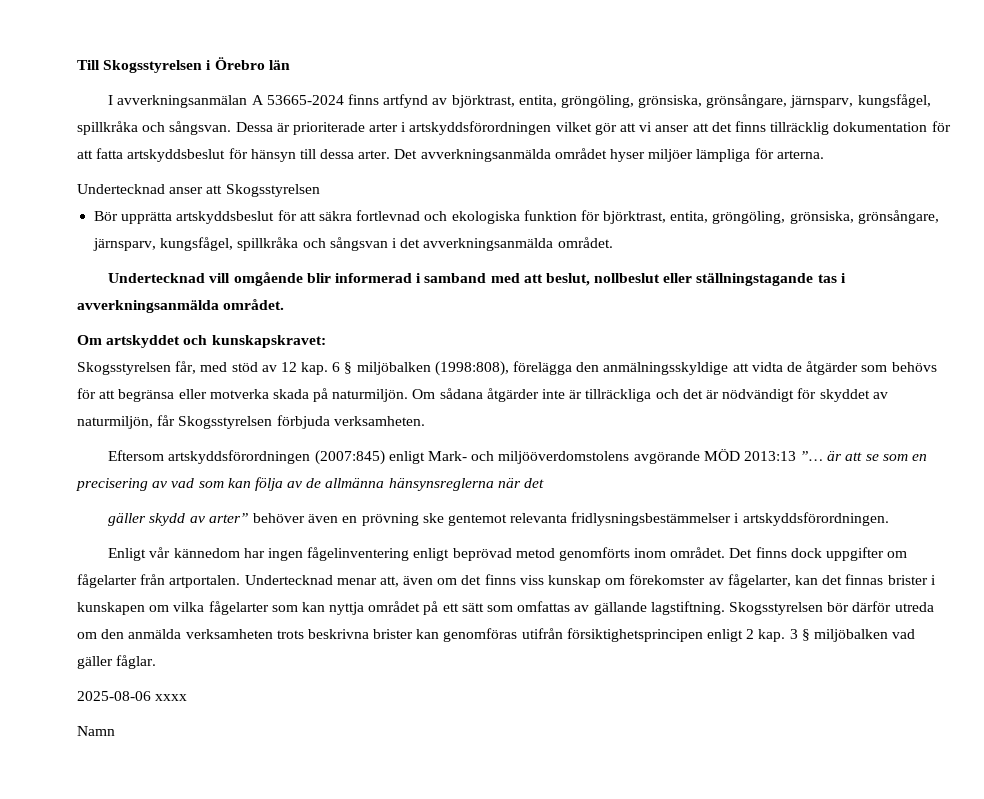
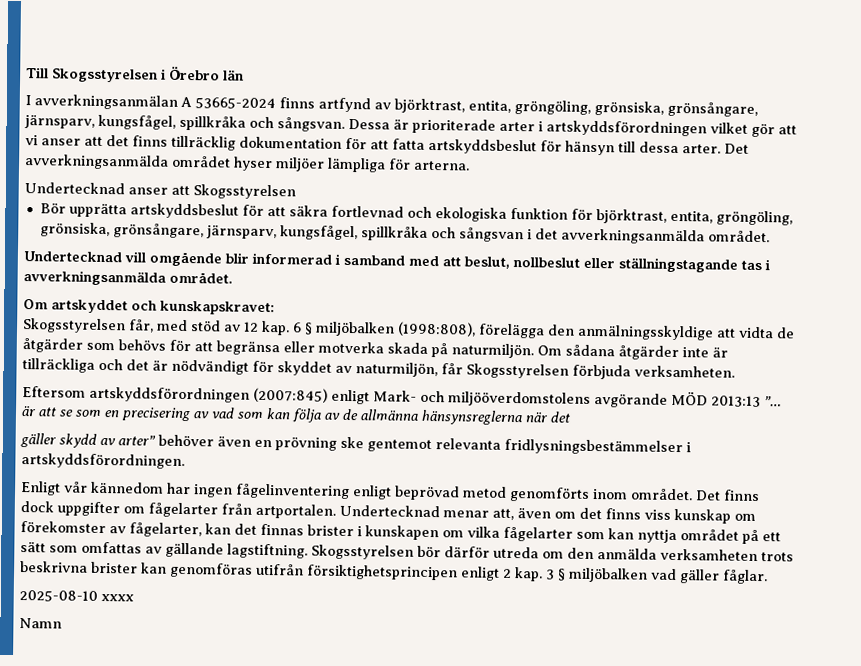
[77,691,151,701] 2025-08-06 -> [19,590,98,602] 2025-08-10

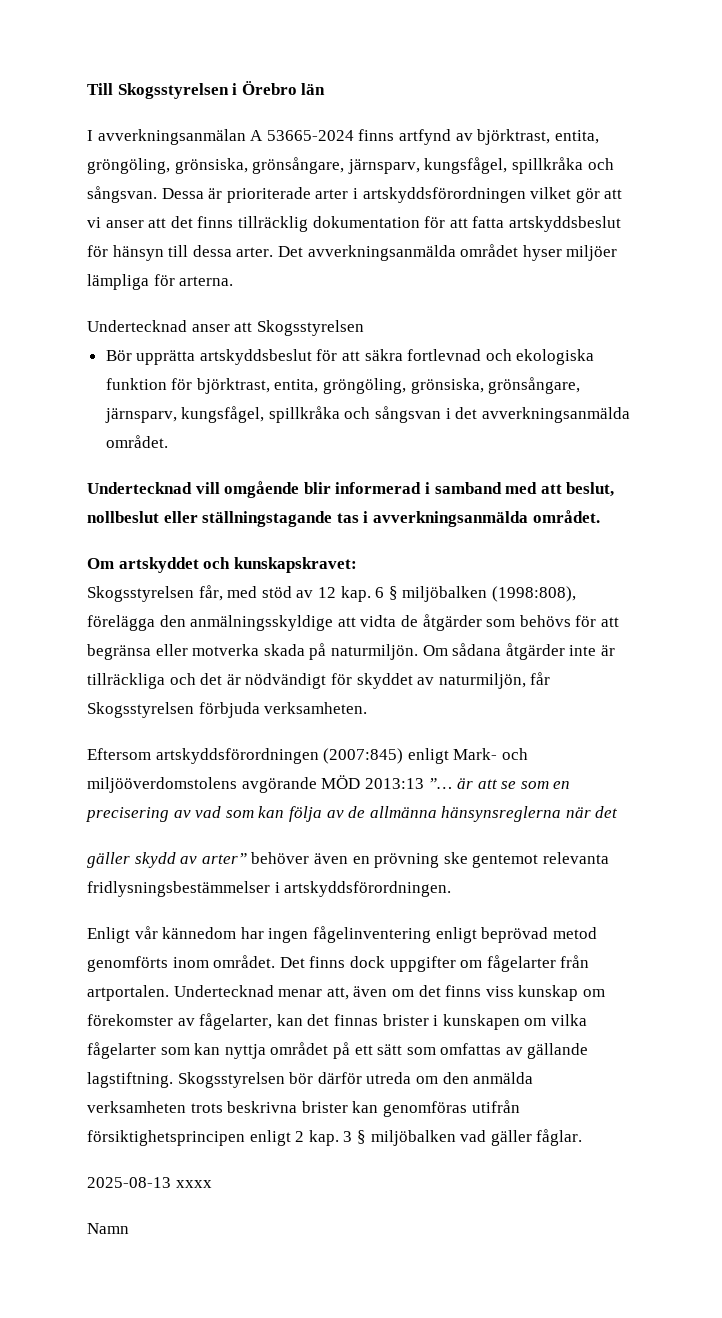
[19,590,98,602] 2025-08-10 -> [87,1177,171,1188] 2025-08-13

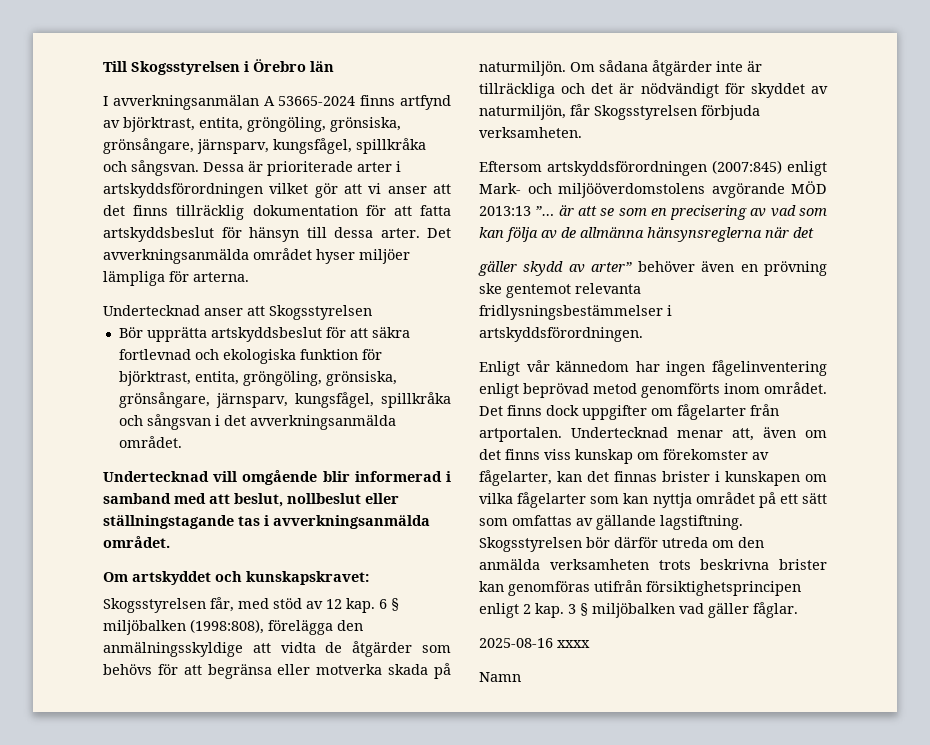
[87,1177,171,1188] 2025-08-13 -> [479,638,553,648] 2025-08-16

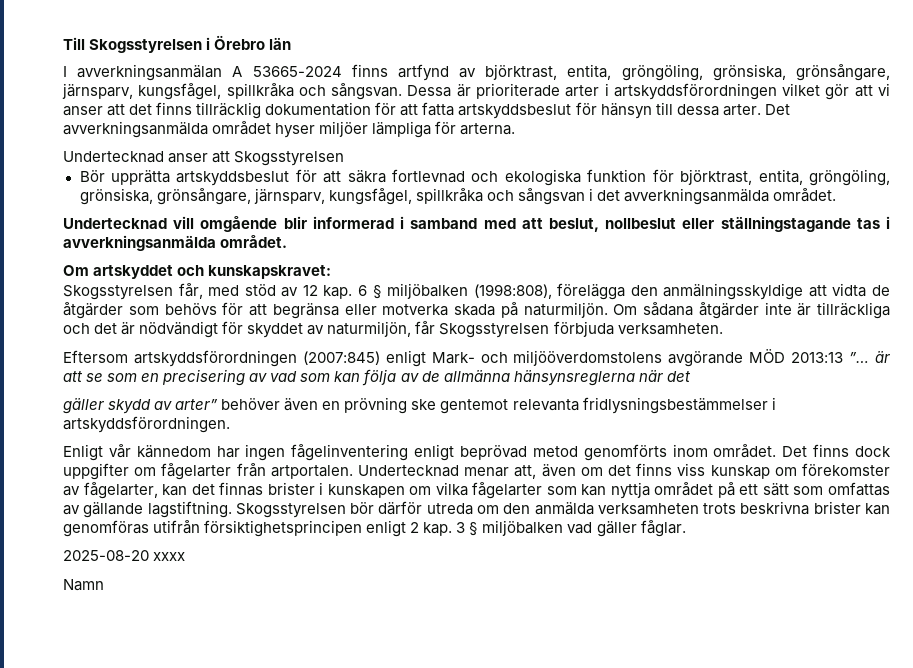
[479,638,553,648] 2025-08-16 -> [63,550,149,561] 2025-08-20

